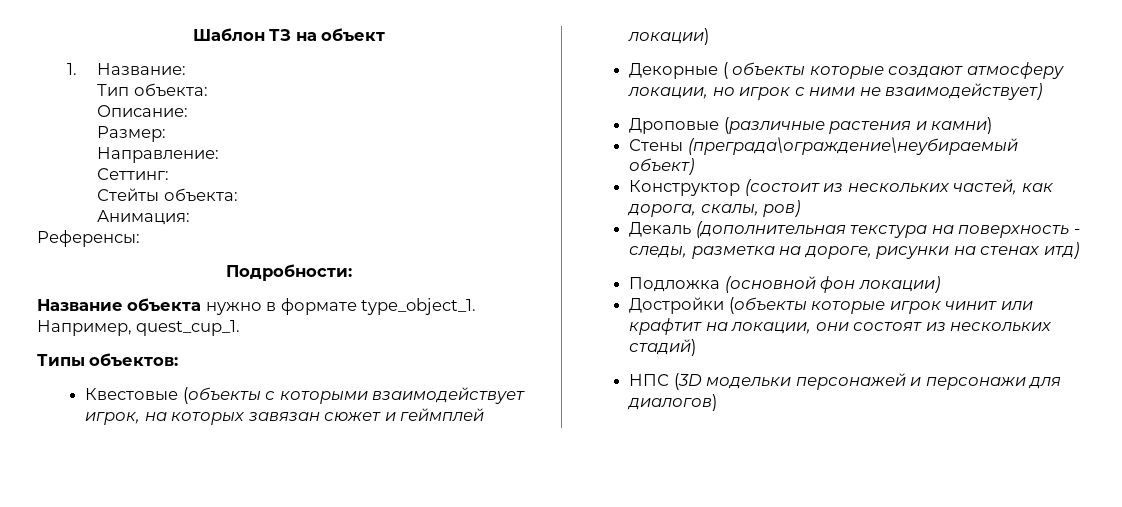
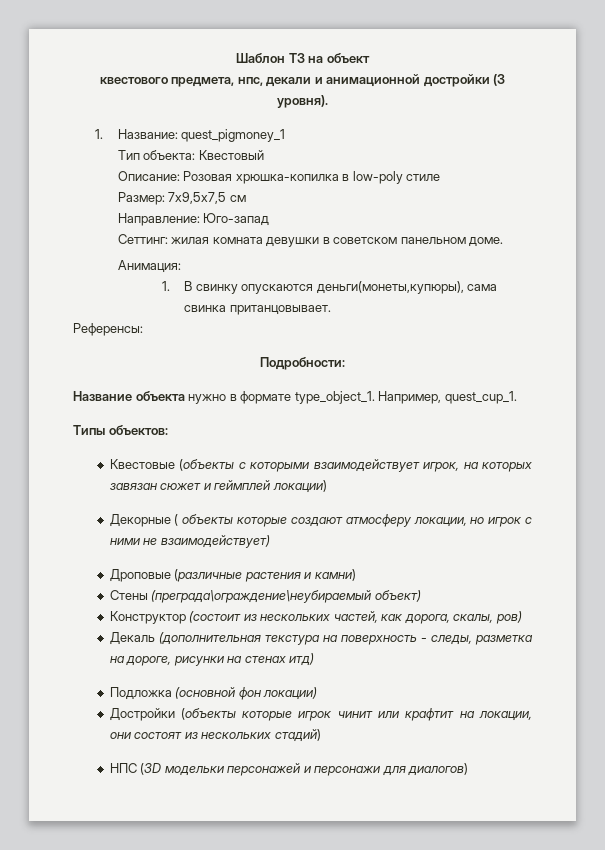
(386, 34) none -> [99,74,506,87] [277,95,328,108] // квестового предмета, нпс, декали и анимационной достройки (3 уровня).
(187, 69) none -> [181,129,286,142] quest_pigmoney_1
(208, 89) none -> [198,150,264,160] Квестовый
(189, 111) none -> [183,171,441,184] Розовая хрюшка-копилка в low-poly стиле
(167, 134) none -> [168,192,246,204] 7х9,5х7,5 см
(220, 155) none -> [203,213,270,226] Юго-запад
[97,188,238,202] [97,210,191,225] // Стейты объекта: // Анимация: -> [171,237,504,247] [117,260,181,273] [162,281,498,294] [184,305,331,315] жилая комната девушки в советском панельном доме. // Анимация: // 1. В свинку опускаются деньги(монеты,купюры), сама свинка пританцовывает.

